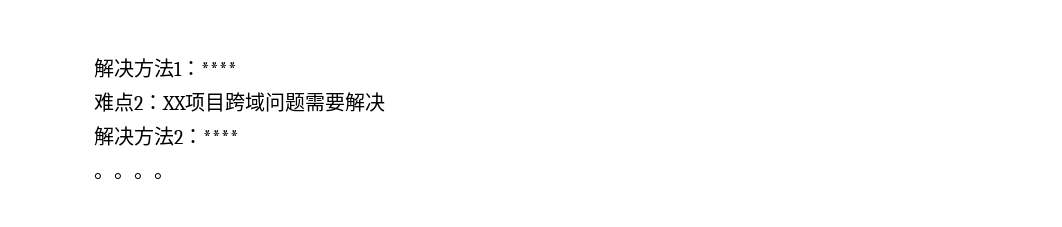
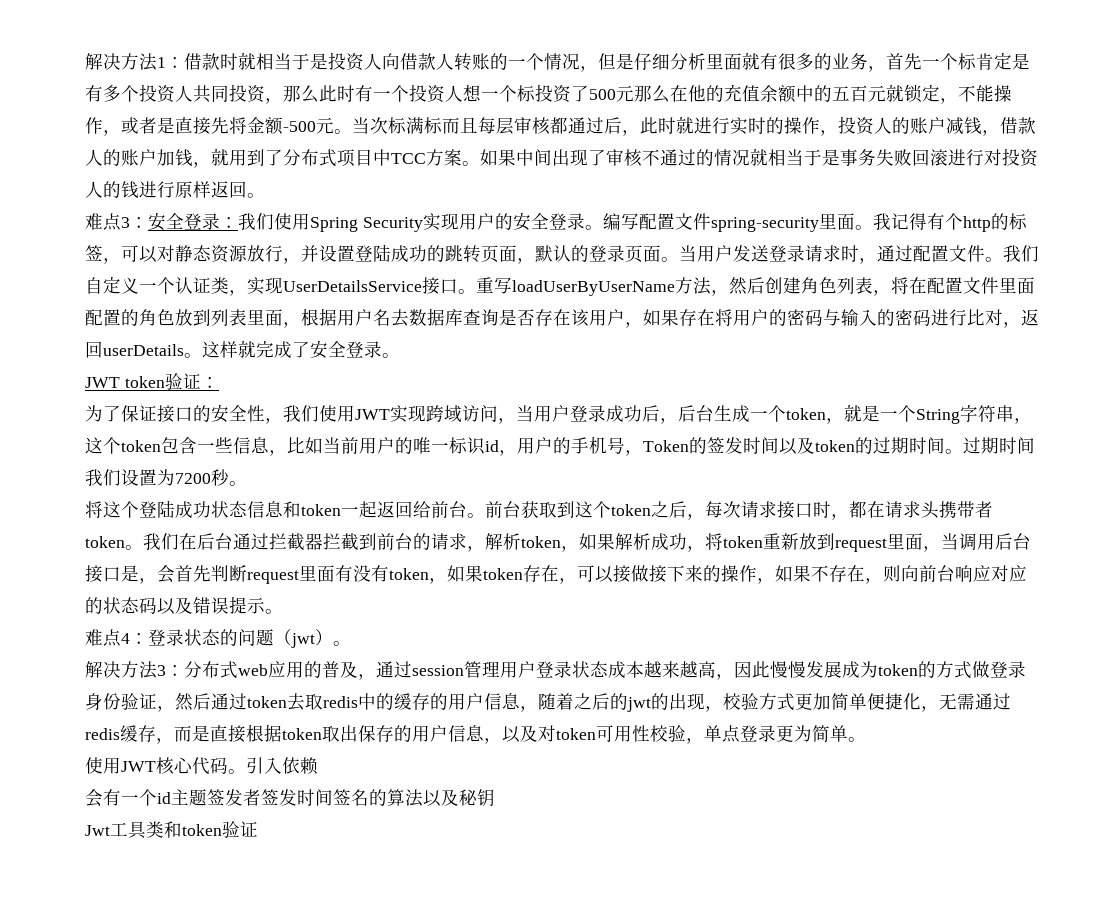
[201,62,237,76] [94,92,385,112] [94,126,239,146] [94,172,174,180] **** // 难点2：XX项目跨域问题需要解决 // 解决方法2：**** // 。。。。 -> [184,52,1030,72] [85,84,1012,104] [85,116,1036,136] [85,148,1038,168] [85,181,265,199] [85,212,1027,232] [85,244,1039,264] [85,276,1035,296] [85,308,1039,328] [85,340,400,359] [85,373,219,390] [85,404,1032,424] [85,436,1035,456] [85,469,247,486] [85,500,993,520] [85,533,1031,552] [85,565,1027,584] [85,596,283,615] [85,629,351,648] [85,661,1026,680] [85,693,1011,712] [85,724,866,744] [85,757,318,775] [85,789,495,807] [85,821,258,839] 借款时就相当于是投资人向借款人转账的一个情况，但是仔细分析里面就有很多的业务，首先一个标肯定是有多个投资人共同投资，那么此时有一个投资人想一个标投资了500元那么在他的充值余额中的五百元就锁定，不能操作，或者是直接先将金额-500元。当次标满标而且每层审核都通过后，此时就进行实时的操作，投资人的账户减钱，借款人的账户加钱，就用到了分布式项目中TCC方案。如果中间出现了审核不通过的情况就相当于是事务失败回滚进行对投资人的钱进行原样返回。 // 难点3：安全登录：我们使用Spring Security实现用户的安全登录。编写配置文件spring-security里面。我记得有个http的标签，可以对静态资源放行，并设置登陆成功的跳转页面，默认的登录页面。当用户发送登录请求时，通过配置文件。我们自定义一个认证类，实现UserDetailsService接口。重写loadUserByUserName方法，然后创建角色列表，将在配置文件里面配置的角色放到列表里面，根据用户名去数据库查询是否存在该用户，如果存在将用户的密码与输入的密码进行比对，返回userDetails。这样就完成了安全登录。 // JWT token验证： // 为了保证接口的安全性，我们使用JWT实现跨域访问，当用户登录成功后，后台生成一个token，就是一个String字符串，这个token包含一些信息，比如当前用户的唯一标识id，用户的手机号，Token的签发时间以及token的过期时间。过期时间我们设置为7200秒。 // 将这个登陆成功状态信息和token一起返回给前台。前台获取到这个token之后，每次请求接口时，都在请求头携带者token。我们在后台通过拦截器拦截到前台的请求，解析token，如果解析成功，将token重新放到request里面，当调用后台接口是，会首先判断request里面有没有token，如果token存在，可以接做接下来的操作，如果不存在，则向前台响应对应的状态码以及错误提示。 // 难点4：登录状态的问题（jwt）。 // 解决方法3：分布式web应用的普及，通过session管理用户登录状态成本越来越高，因此慢慢发展成为token的方式做登录身份验证，然后通过token去取redis中的缓存的用户信息，随着之后的jwt的出现，校验方式更加简单便捷化，无需通过redis缓存，而是直接根据token取出保存的用户信息，以及对token可用性校验，单点登录更为简单。 // 使用JWT核心代码。引入依赖 // 会有一个id主题签发者签发时间签名的算法以及秘钥 // Jwt工具类和token验证

